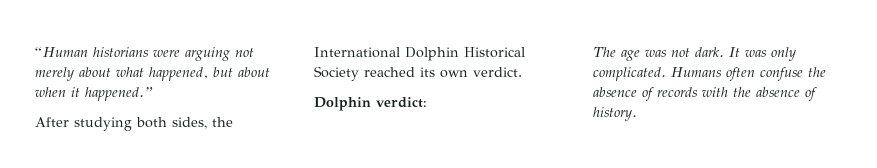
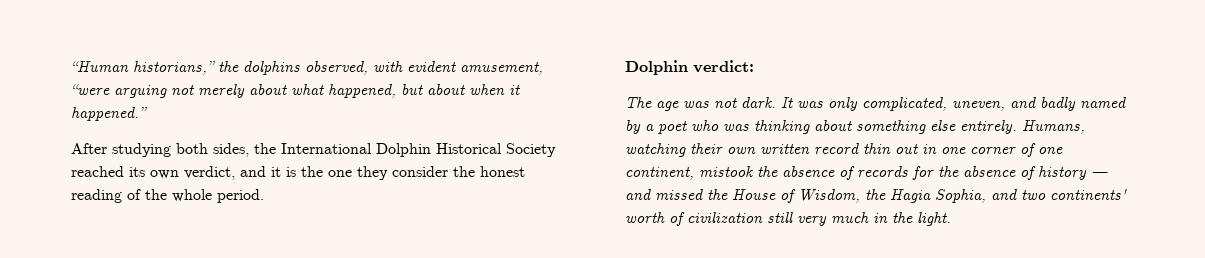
[93,47,180,57] historians were -> [133,61,543,75] [71,84,110,95] historians,” the dolphins observed, with evident amusement, “were
[473,67,522,77] verdict. -> [184,166,525,180] [71,189,264,203] verdict, and it is the one they consider the honest reading of the whole period.
[593,67,803,81] complicated. Humans often confuse -> [862,97,1126,111] [625,120,1085,134] [625,143,1063,157] [625,166,754,180] complicated, uneven, and badly named by a poet who was thinking about something else entirely. Humans, watching their own written record thin out in one corner of one continent, mistook
[702,87,817,101] [593,107,637,121] with the absence of history. -> [912,166,1108,180] [625,189,1127,203] [625,212,951,226] for the absence of history — and missed the House of Wisdom, the Hagia Sophia, and two continents' worth of civilization still very much in the light.

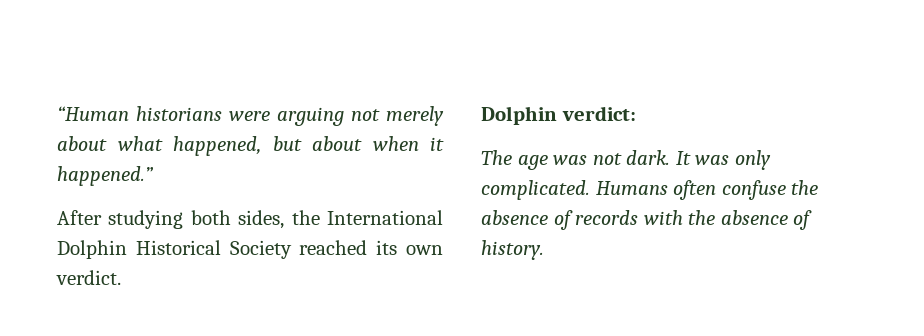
[133,61,543,75] [71,84,110,95] historians,” the dolphins observed, with evident amusement, “were -> [136,106,270,121] historians were
[184,166,525,180] [71,189,264,203] verdict, and it is the one they consider the honest reading of the whole period. -> [56,270,121,285] verdict.
[862,97,1126,111] [625,120,1085,134] [625,143,1063,157] [625,166,754,180] complicated, uneven, and badly named by a poet who was thinking about something else entirely. Humans, watching their own written record thin out in one corner of one continent, mistook -> [481,180,786,200] complicated. Humans often confuse
[912,166,1108,180] [625,189,1127,203] [625,212,951,226] for the absence of history — and missed the House of Wisdom, the Hagia Sophia, and two continents' worth of civilization still very much in the light. -> [643,210,813,230] [481,240,544,260] with the absence of history.

